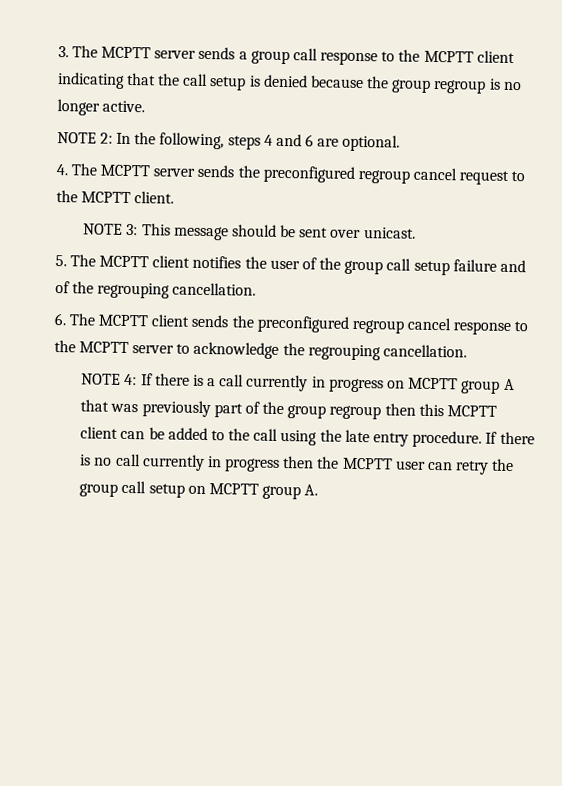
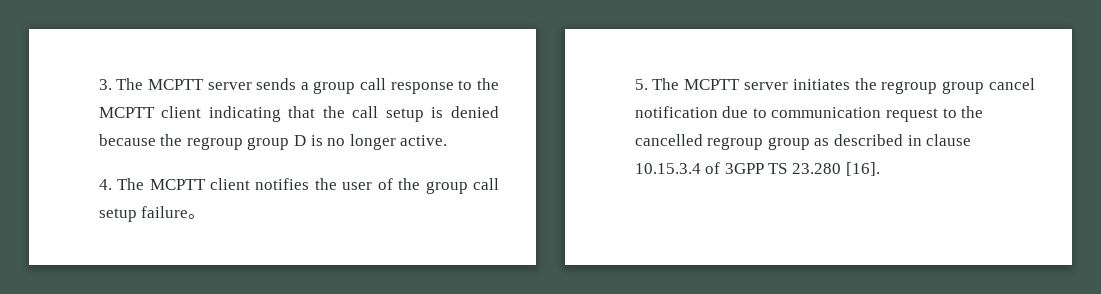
[391,79,487,94] group regroup -> [186,135,306,150] regroup group D
[56,132,401,152] [55,163,526,185] [55,190,174,204] [83,223,416,241] [54,255,67,267] NOTE 2: In the following, steps 4 and 6 are optional. // 4. The MCPTT server sends the preconfigured regroup cancel request to the MCPTT client. // NOTE 3: This message should be sent over unicast. // 5. -> [98,179,112,190] 4.
[499,259,526,273] [54,281,257,299] [53,313,529,336] [53,340,467,361] [81,373,515,394] [80,399,498,420] [80,426,535,448] [80,453,515,475] [79,480,319,500] and of the regrouping cancellation. // 6. The MCPTT client sends the preconfigured regroup cancel response to the MCPTT server to acknowledge the regrouping cancellation. // NOTE 4: If there is a call currently in progress on MCPTT group A that was previously part of the group regroup then this MCPTT client can be added to the call using the late entry procedure. If there is no call currently in progress then the MCPTT user can retry the group call setup on MCPTT group A. -> [188,214,206,219] [634,78,1035,94] [634,106,984,122] [634,134,972,150] [634,162,880,176] 。 // 5. The MCPTT server initiates the regroup group cancel notification due to communication request to the cancelled regroup group as described in clause 10.15.3.4 of 3GPP TS 23.280 [16].

